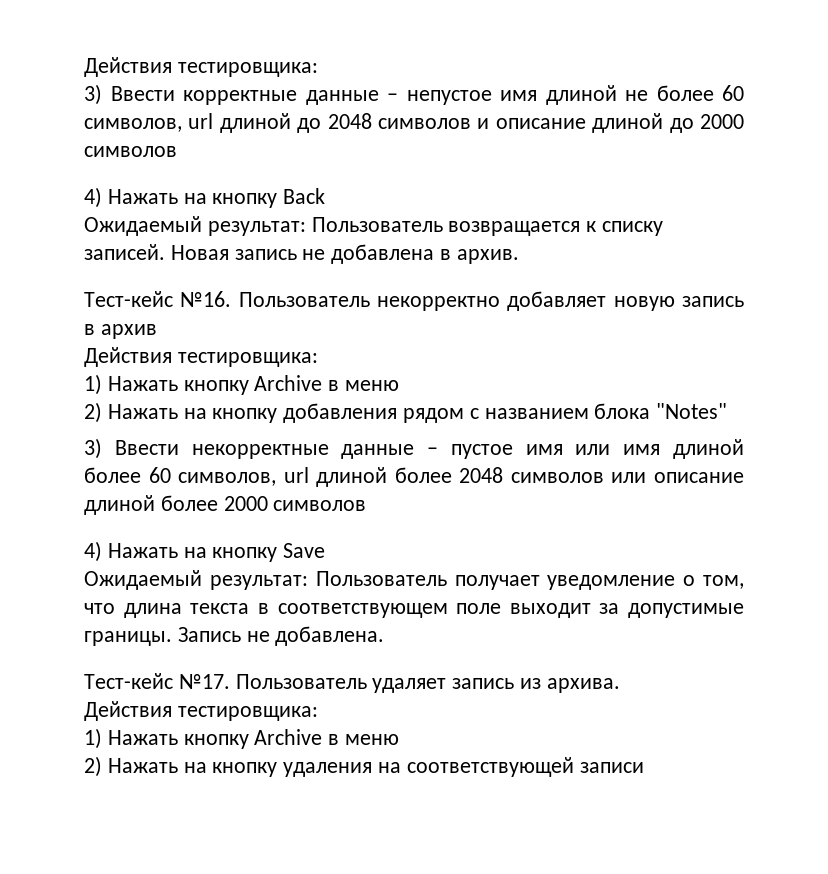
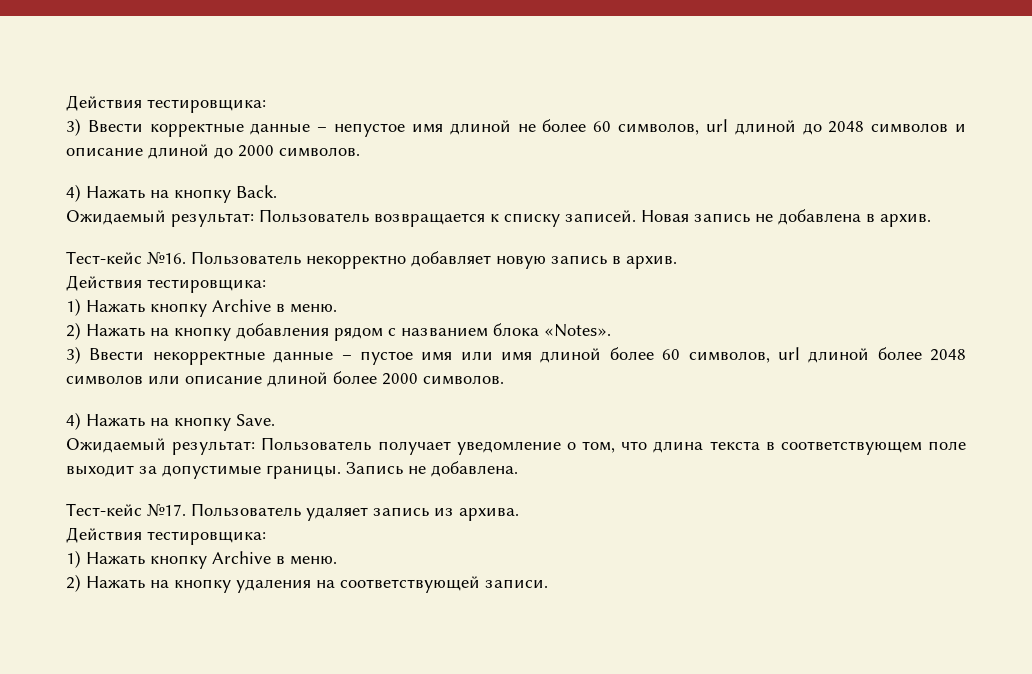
[84,146,177,157] [84,187,326,208] символов // 4) Нажать на кнопку Back -> [279,147,360,157] [66,184,277,203] символов. // 4) Нажать на кнопку Back.
[100,324,157,339] [84,347,318,367] [84,374,400,395] архив // Действия тестировщика: // 1) Нажать кнопку Archive в меню -> [626,255,677,269] [66,275,266,293] [66,298,337,317] архив. // Действия тестировщика: // 1) Нажать кнопку Archive в меню.
[656,403,728,419] "Notes" -> [544,324,611,337] «Notes».
[273,500,367,511] [84,541,326,562] символов // 4) Нажать на кнопку Save -> [423,375,504,385] [66,412,275,431] символов. // 4) Нажать на кнопку Save.
[345,734,400,745] меню -> [290,556,337,565] меню.
[579,762,644,773] записи -> [485,579,548,588] записи.

